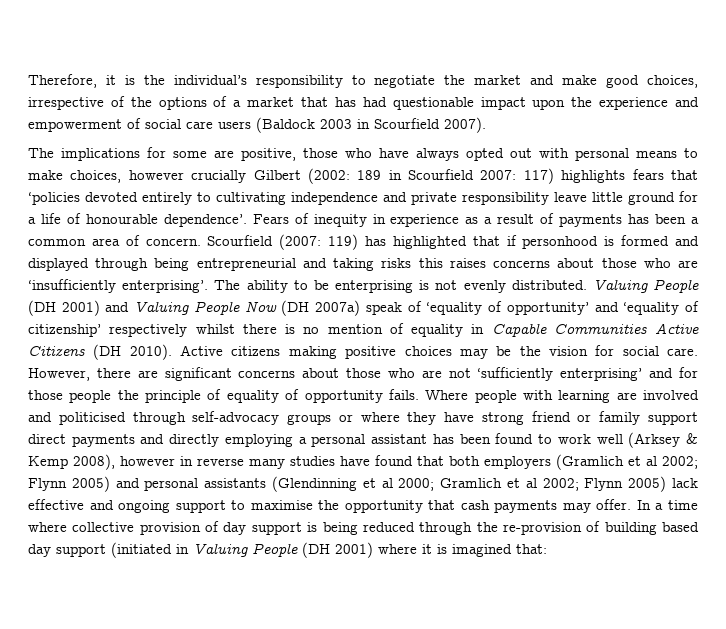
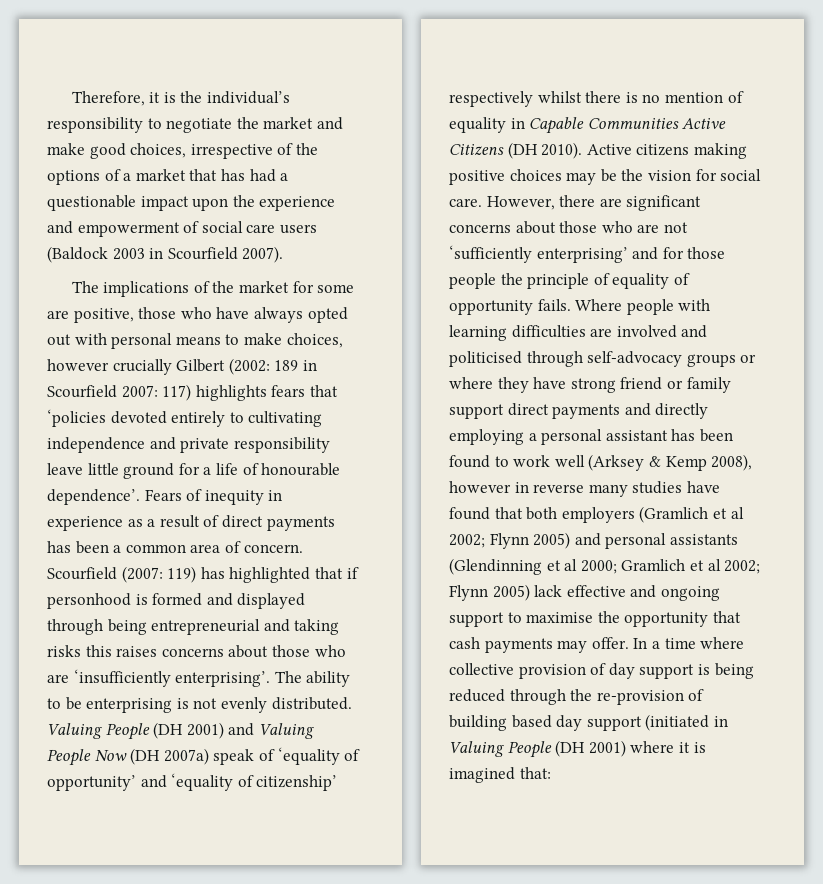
(387, 102) none -> [280,173,289,181] a
(140, 154) none -> [193,281,290,293] of the market
(555, 218) none -> [221,515,263,528] direct
(611, 396) none -> [511,325,586,338] difficulties

